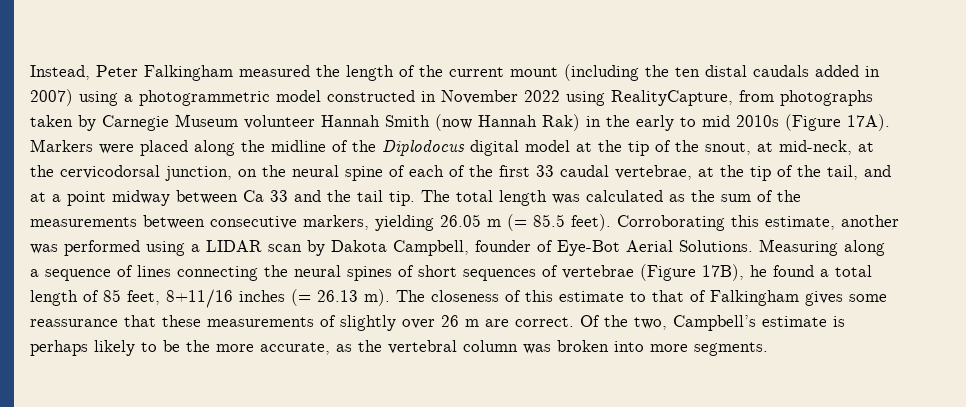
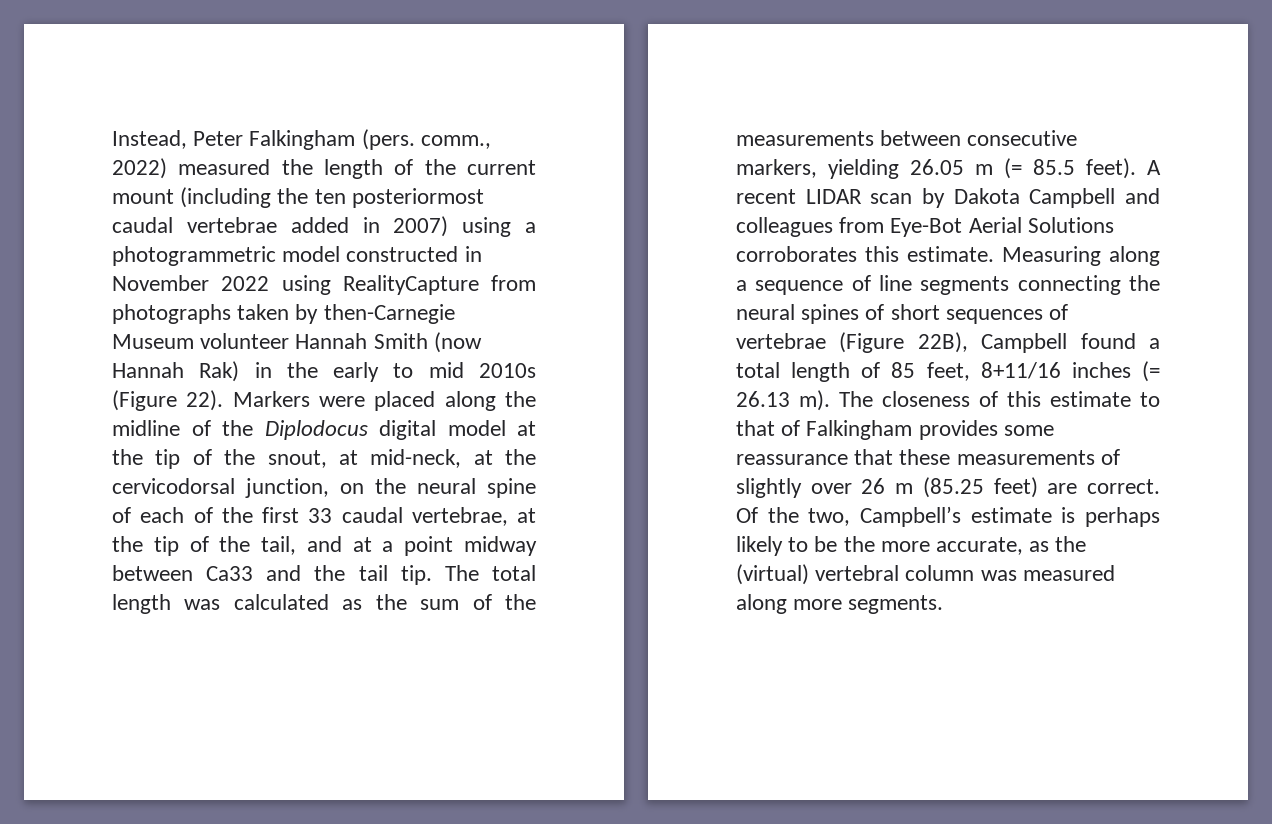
(233, 73) none -> [361,129,491,150] [112,158,167,179] (pers. comm., 2022)
[705,65,809,77] distal caudals -> [351,188,484,208] [112,217,277,233] posteriormost caudal vertebrae
[611,90,733,106] RealityCapture, -> [342,275,479,295] RealityCapture
[102,115,169,131] Carnegie -> [323,304,455,324] then-Carnegie
[847,114,890,131] 17A). -> [186,390,224,411] 22).
[243,190,288,202] Ca 33 -> [206,566,254,581] Ca33
[617,215,899,231] [30,240,753,256] Corroborating this estimate, another was performed using a LIDAR scan by Dakota Campbell, founder of Eye-Bot Aerial Solutions. -> [1147,160,1161,175] [736,188,1160,208] [736,217,1114,237] [736,246,994,262] A recent LIDAR scan by Dakota Campbell and colleagues from Eye-Bot Aerial Solutions corroborates this estimate.
[137,265,171,277] lines -> [879,275,1010,295] line segments
[702,264,767,281] 17B), he -> [917,332,1068,353] 22B), Campbell
[805,291,843,306] gives -> [918,420,998,440] provides
(479, 323) none -> [922,477,1038,498] (85.25 feet)
(382, 346) none -> [736,564,809,585] (virtual)
[557,340,644,352] broken into -> [1022,565,1115,581] [736,594,787,614] measured along

